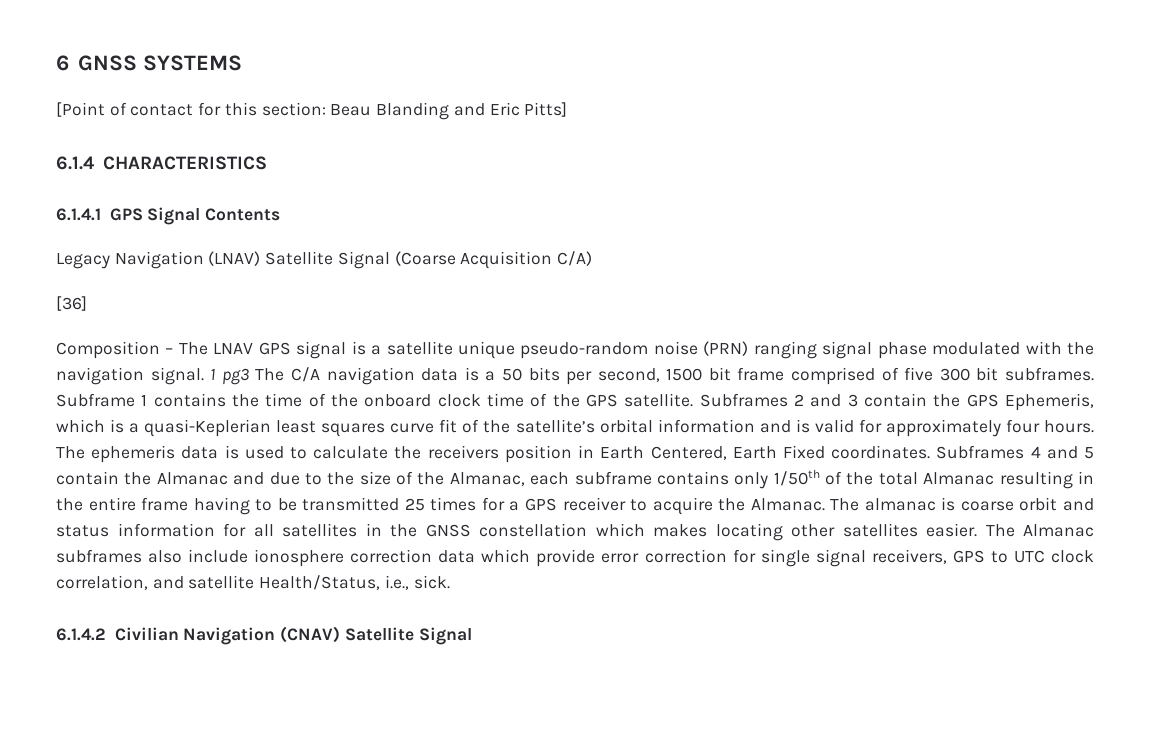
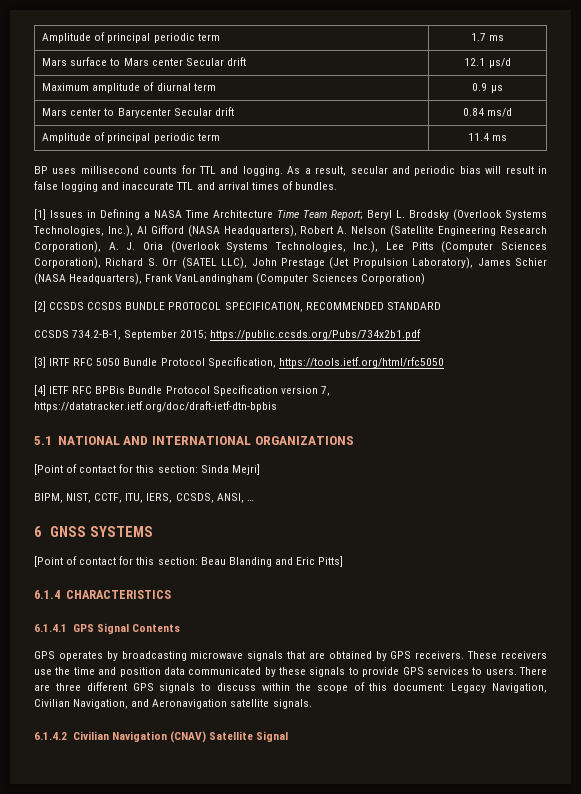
(56, 63) none -> [42,32,220,43] [470,33,505,41] [42,57,246,66] [464,58,511,68] [42,82,216,93] [472,83,503,93] [42,107,234,118] [462,108,513,117] [42,132,220,143] [467,133,508,141] [34,165,548,176] [34,181,337,192] [34,209,547,221] [33,225,548,237] [34,241,547,253] [34,257,547,269] [34,273,425,285] [34,301,441,312] [34,329,422,340] [34,357,444,368] [34,385,330,396] [34,401,277,412] [34,436,354,445] [34,464,260,475] [34,493,254,503] Amplitude of principal periodic term | 1.7 ms // Mars surface to Mars center Secular drift | 12.1 μs/d // Maximum amplitude of diurnal term | 0.9 μs // Mars center to Barycenter Secular drift | 0.84 ms/d // Amplitude of principal periodic term | 11.4 ms // BP uses millisecond counts for TTL and logging. As a result, secular and periodic bias will result in false logging and inaccurate TTL and arrival times of bundles. // [1] Issues in Defining a NASA Time Architecture Time Team Report; Beryl L. Brodsky (Overlook Systems Technologies, Inc.), Al Gifford (NASA Headquarters), Robert A. Nelson (Satellite Engineering Research Corporation), A. J. Oria (Overlook Systems Technologies, Inc.), Lee Pitts (Computer Sciences Corporation), Richard S. Orr (SATEL LLC), John Prestage (Jet Propulsion Laboratory), James Schier (NASA Headquarters), Frank VanLandingham (Computer Sciences Corporation) // [2] CCSDS CCSDS BUNDLE PROTOCOL SPECIFICATION, RECOMMENDED STANDARD // CCSDS 734.2-B-1, September 2015; https://public.ccsds.org/Pubs/734x2b1.pdf // [3] IRTF RFC 5050 Bundle Protocol Specification, https://tools.ietf.org/html/rfc5050 // [4] IETF RFC BPBis Bundle Protocol Specification version 7, https://datatracker.ietf.org/doc/draft-ietf-dtn-bpbis // 5.1 NATIONAL AND INTERNATIONAL ORGANIZATIONS // [Point of contact for this section: Sinda Mejri] // BIPM, NIST, CCTF, ITU, IERS, CCSDS, ANSI, … //
[56,251,593,269] [56,296,87,311] [56,341,1095,359] [56,367,1095,385] [56,393,1095,411] [56,419,1094,437] [56,445,1094,463] [56,469,1095,489] [56,497,1094,515] [56,523,1094,541] [56,549,1094,567] [56,575,450,590] Legacy Navigation (LNAV) Satellite Signal (Coarse Acquisition C/A) // [36] // Composition – The LNAV GPS signal is a satellite unique pseudo-random noise (PRN) ranging signal phase modulated with the navigation signal. 1 pg3 The C/A navigation data is a 50 bits per second, 1500 bit frame comprised of five 300 bit subframes. Subframe 1 contains the time of the onboard clock time of the GPS satellite. Subframes 2 and 3 contain the GPS Ephemeris, which is a quasi-Keplerian least squares curve fit of the satellite’s orbital information and is valid for approximately four hours. The ephemeris data is used to calculate the receivers position in Earth Centered, Earth Fixed coordinates. Subframes 4 and 5 contain the Almanac and due to the size of the Almanac, each subframe contains only 1/50th of the total Almanac resulting in the entire frame having to be transmitted 25 times for a GPS receiver to acquire the Almanac. The almanac is coarse orbit and status information for all satellites in the GNSS constellation which makes locating other satellites easier. The Almanac subframes also include ionosphere correction data which provide error correction for single signal receivers, GPS to UTC clock correlation, and satellite Health/Status, i.e., sick. -> [34,651,548,661] [34,667,547,677] [34,682,547,693] [34,699,312,709] GPS operates by broadcasting microwave signals that are obtained by GPS receivers. These receivers use the time and position data communicated by these signals to provide GPS services to users. There are three different GPS signals to discuss within the scope of this document: Legacy Navigation, Civilian Navigation, and Aeronavigation satellite signals.

